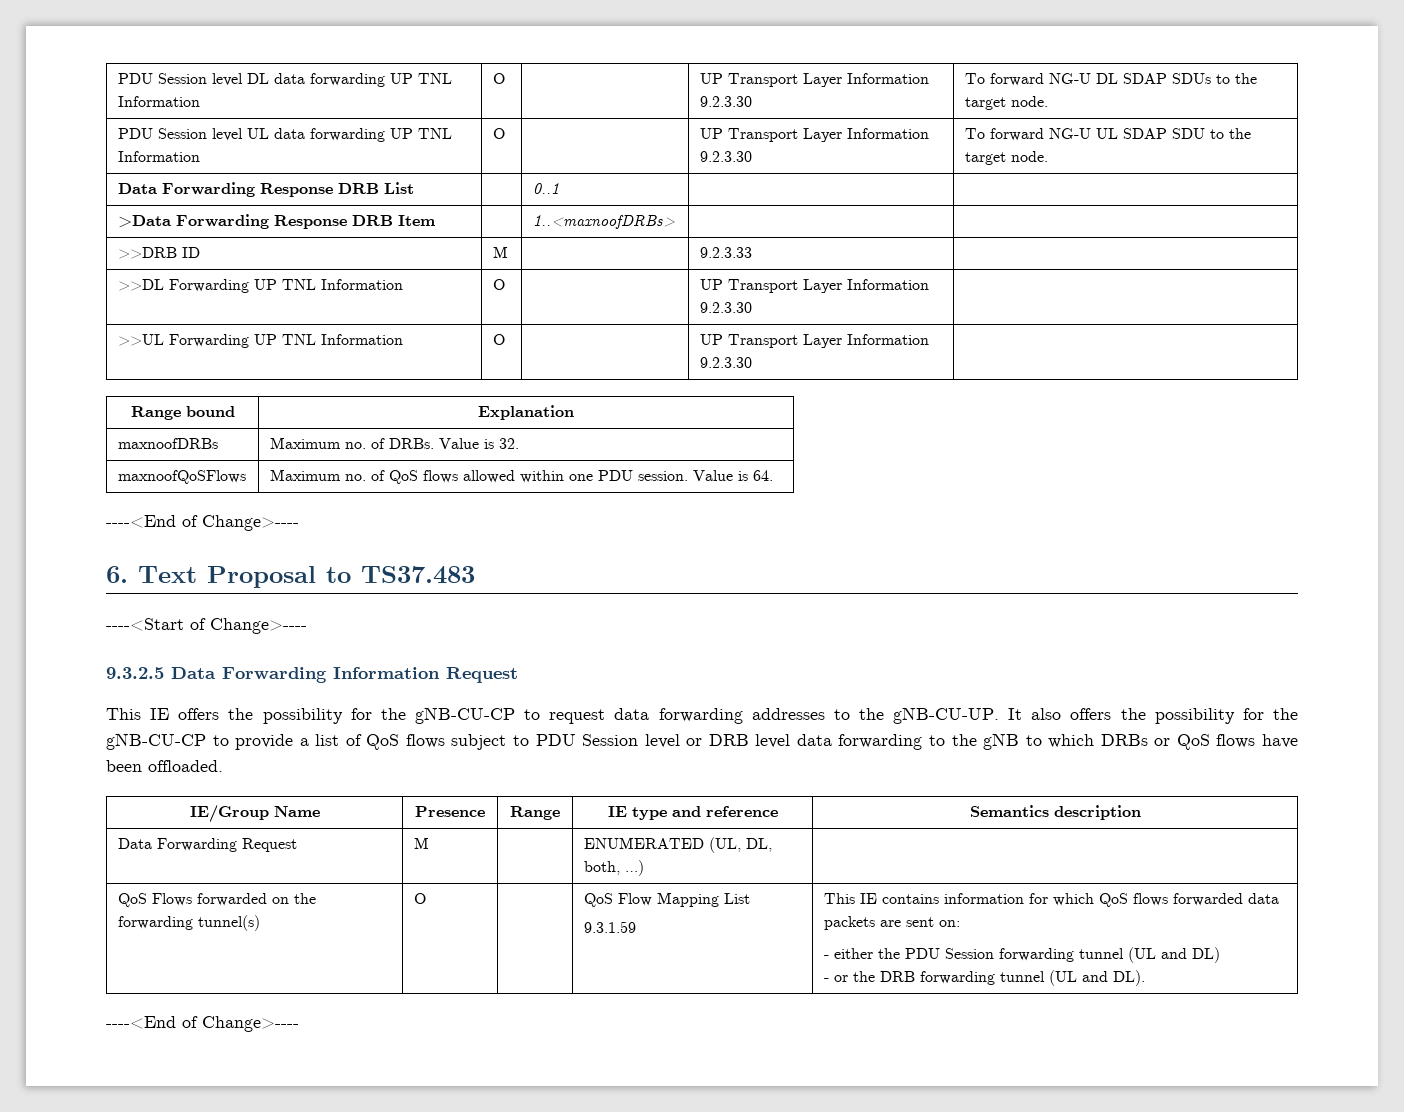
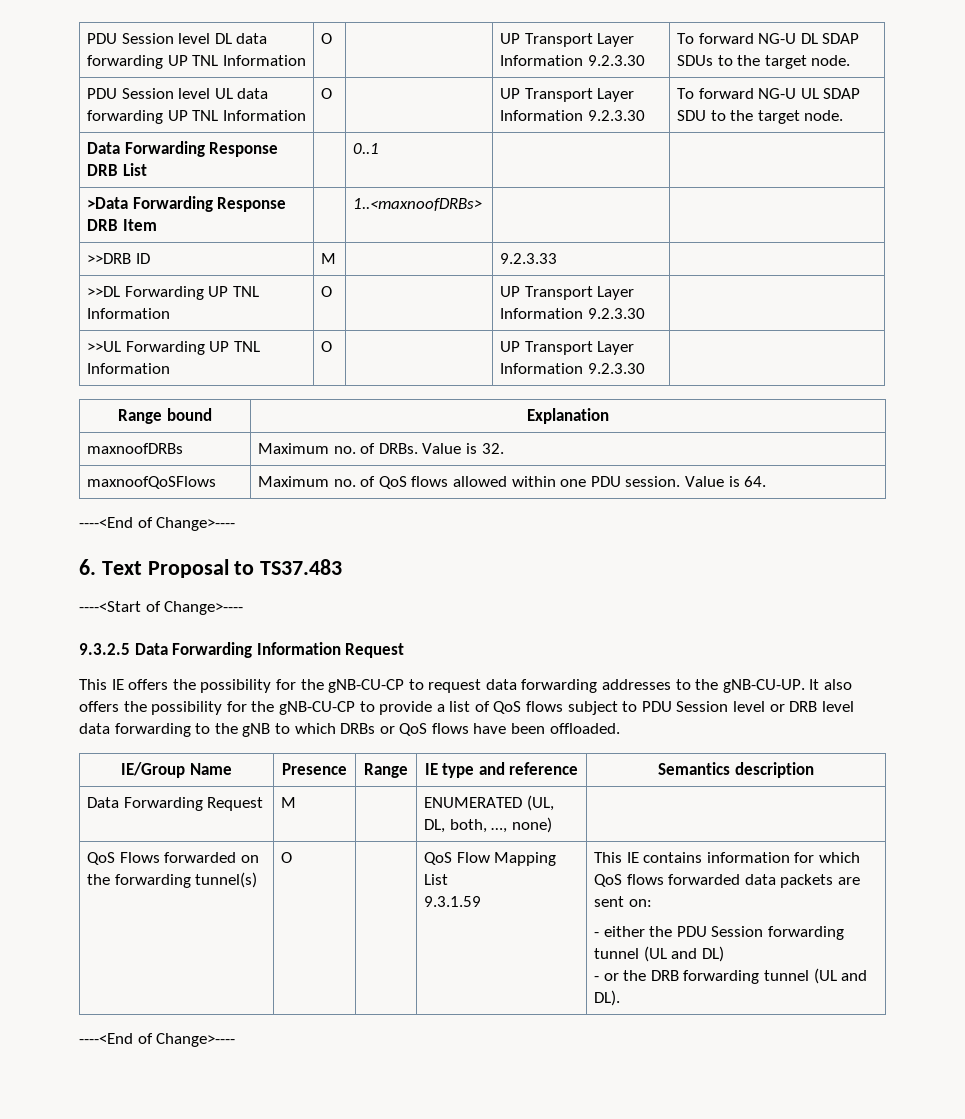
[624,860,644,876] …) -> [491,817,552,833] …, none)

